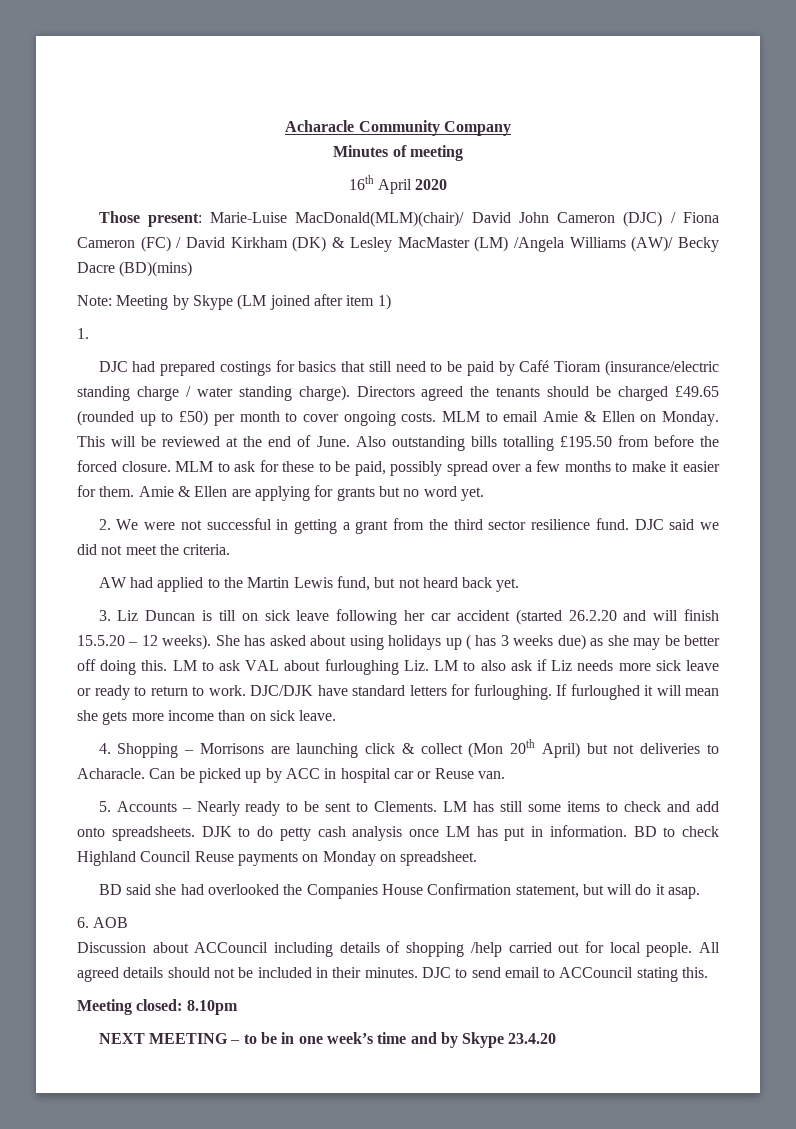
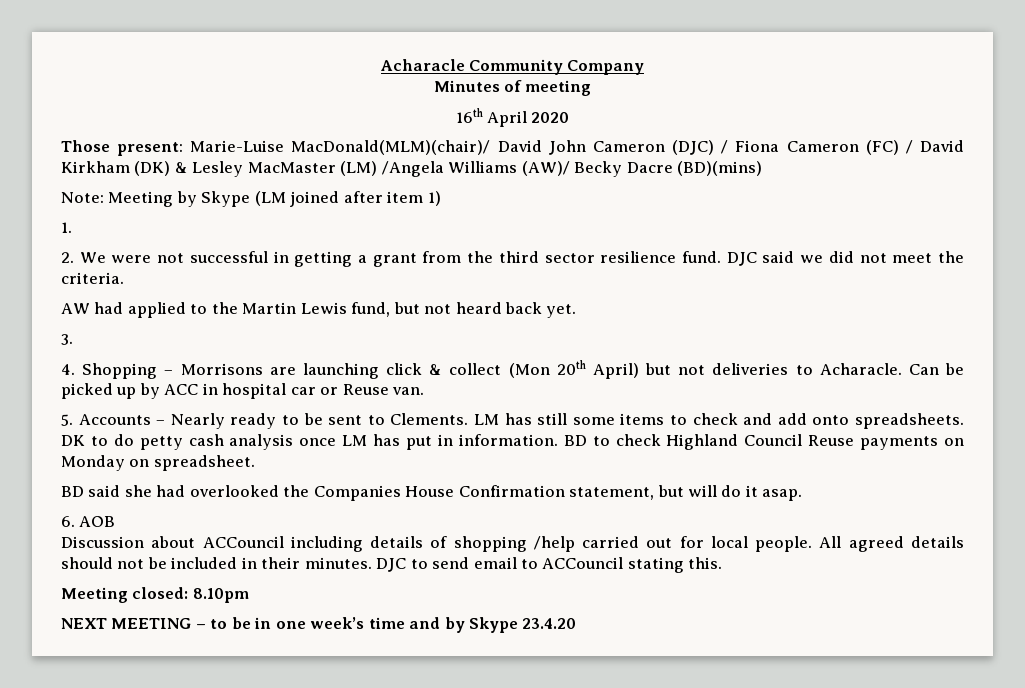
[98,360,720,376] [77,385,719,401] [77,410,719,426] [77,435,719,451] [77,460,720,476] [77,485,484,501] // DJC had prepared costings for basics that still need to be paid by Café Tioram (insurance/electric standing charge / water standing charge). Directors agreed the tenants should be charged £49.65 (rounded up to £50) per month to cover ongoing costs. MLM to email Amie & Ellen on Monday. This will be reviewed at the end of June. Also outstanding bills totalling £195.50 from before the forced closure. MLM to ask for these to be paid, possibly spread over a few months to make it easier for them. Amie & Ellen are applying for grants but no word yet. -> (72, 227) none
[117,609,719,625] [77,634,721,650] [77,659,720,675] [77,684,719,700] [77,710,337,725] Liz Duncan is till on sick leave following her car accident (started 26.2.20 and will finish 15.5.20 – 12 weeks). She has asked about using holidays up ( has 3 weeks due) as she may be better off doing this. LM to ask VAL about furloughing Liz. LM to also ask if Liz needs more sick leave or ready to return to work. DJC/DJK have standard letters for furloughing. If furloughed it will mean she gets more income than on sick leave. -> (73, 339) none
[201,826,232,837] DJK -> [61,435,85,446] DK

